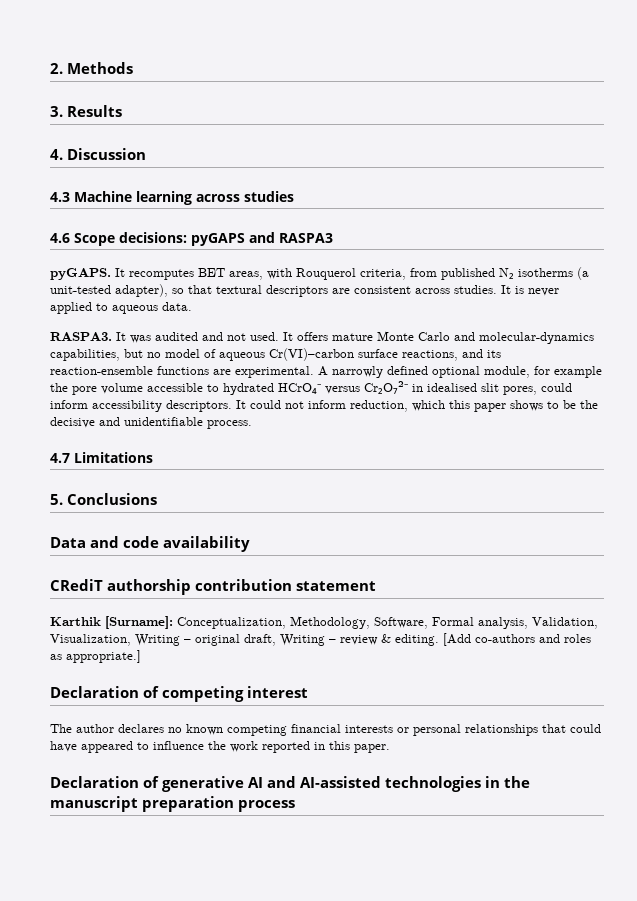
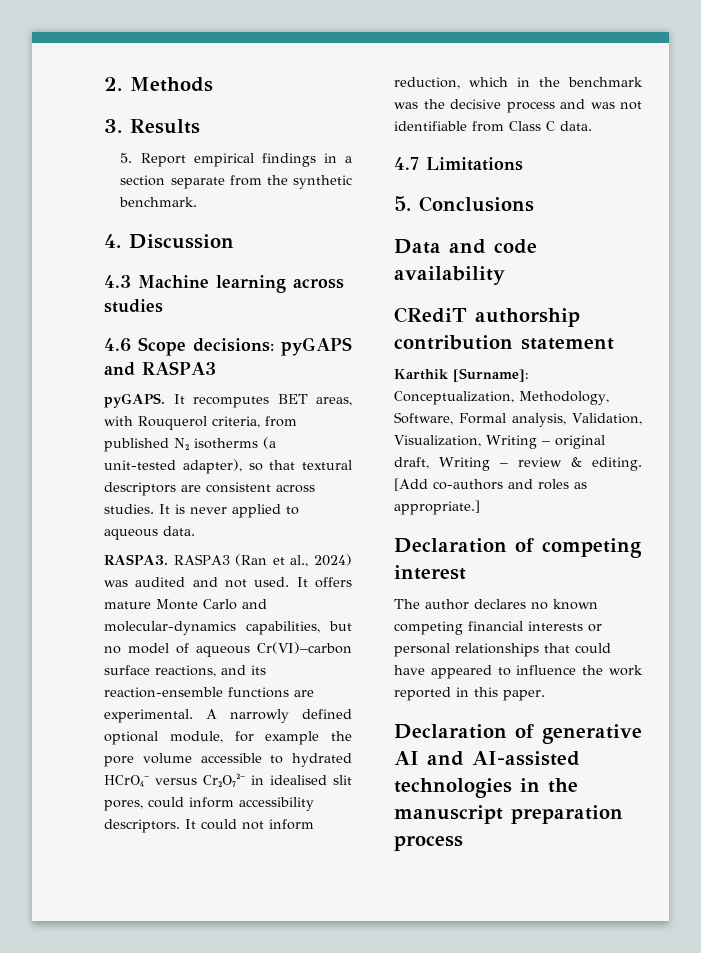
(122, 111) none -> [120,153,352,167] [120,175,352,189] [119,197,198,207] // 5. Report empirical findings in a section separate from the synthetic benchmark.
[116,332,126,341] It -> [173,554,352,567] RASPA3 (Ran et al., 2024)
[449,400,598,412] [50,417,252,429] this paper shows to be the decisive and unidentifiable process. -> [517,77,643,87] [394,99,642,113] [394,121,592,132] in the benchmark was the decisive process and was not identifiable from Class C data.

